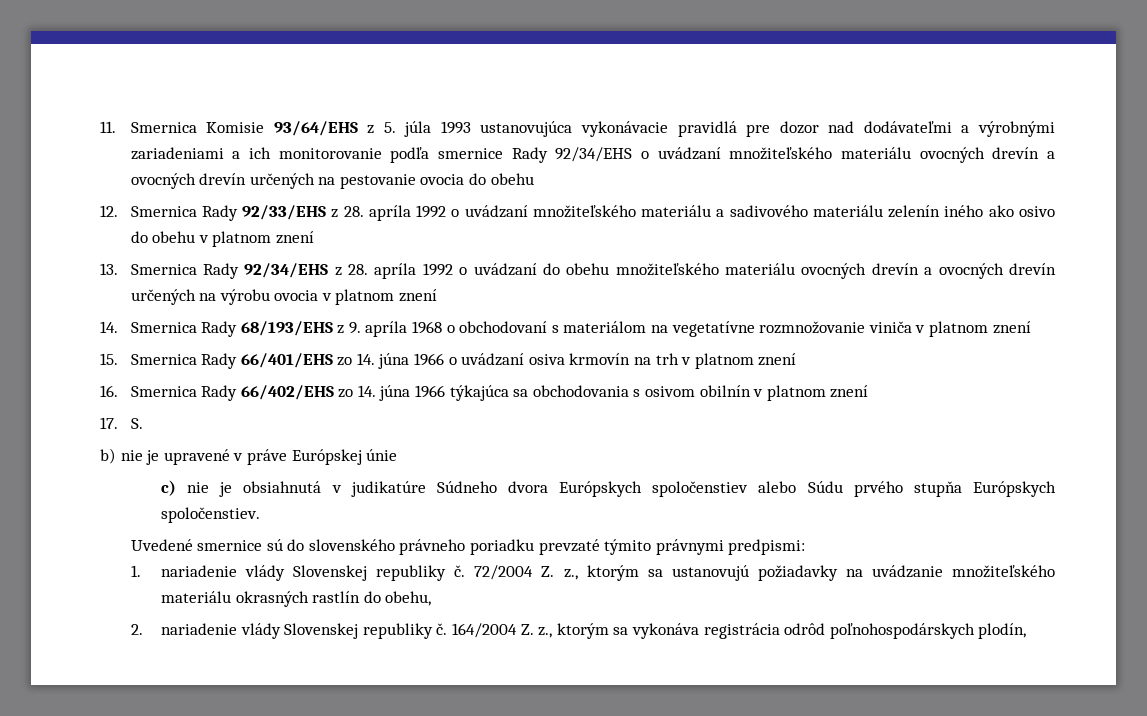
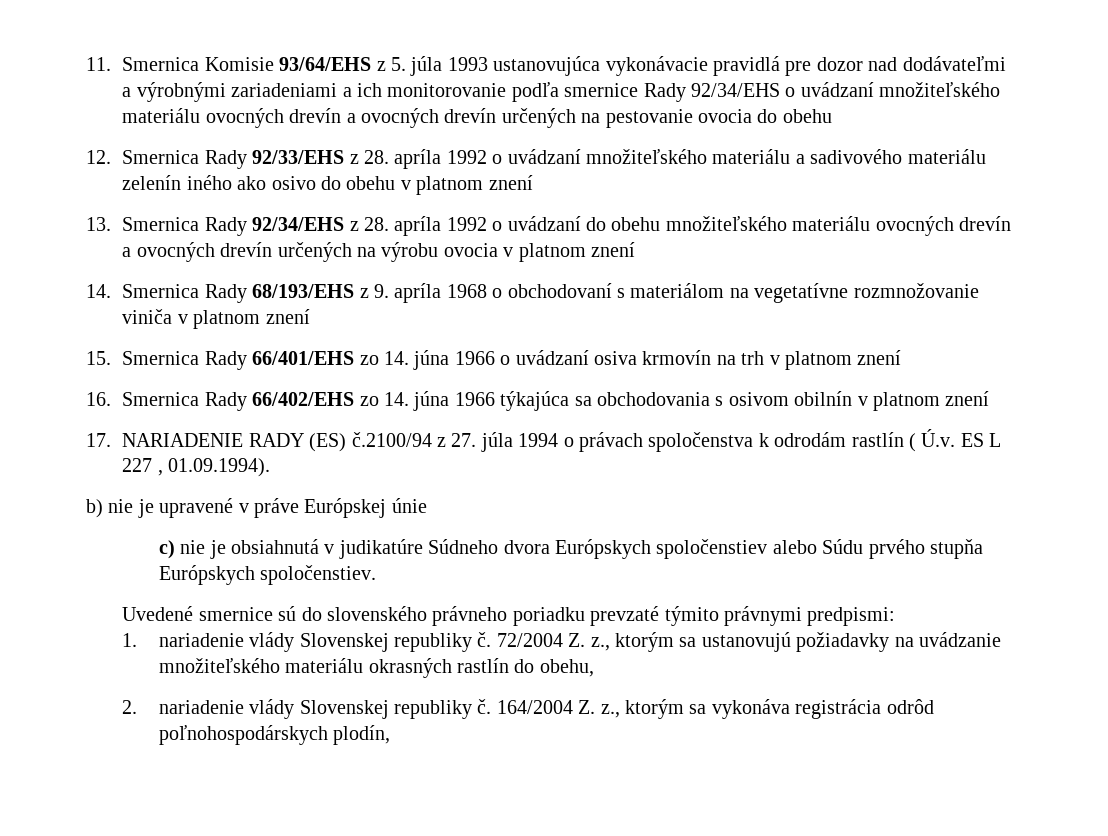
[130,418,143,429] S. -> [122,429,1002,452] [122,458,271,477] NARIADENIE RADY (ES) č.2100/94 z 27. júla 1994 o právach spoločenstva k odrodám rastlín ( Ú.v. ES L 227 , 01.09.1994).

